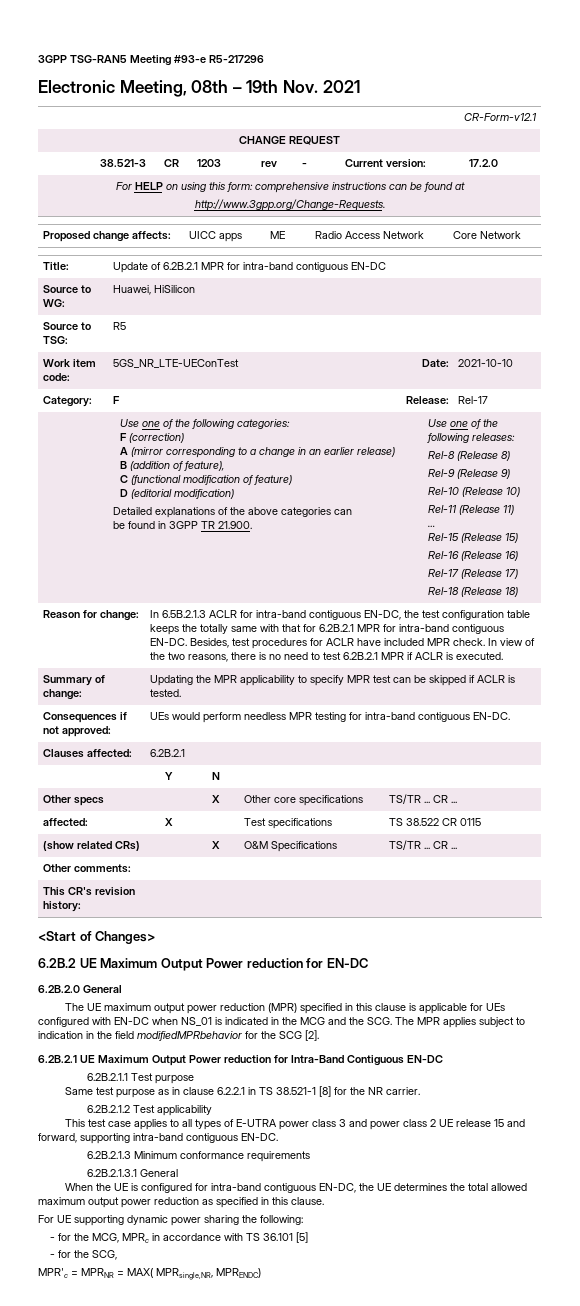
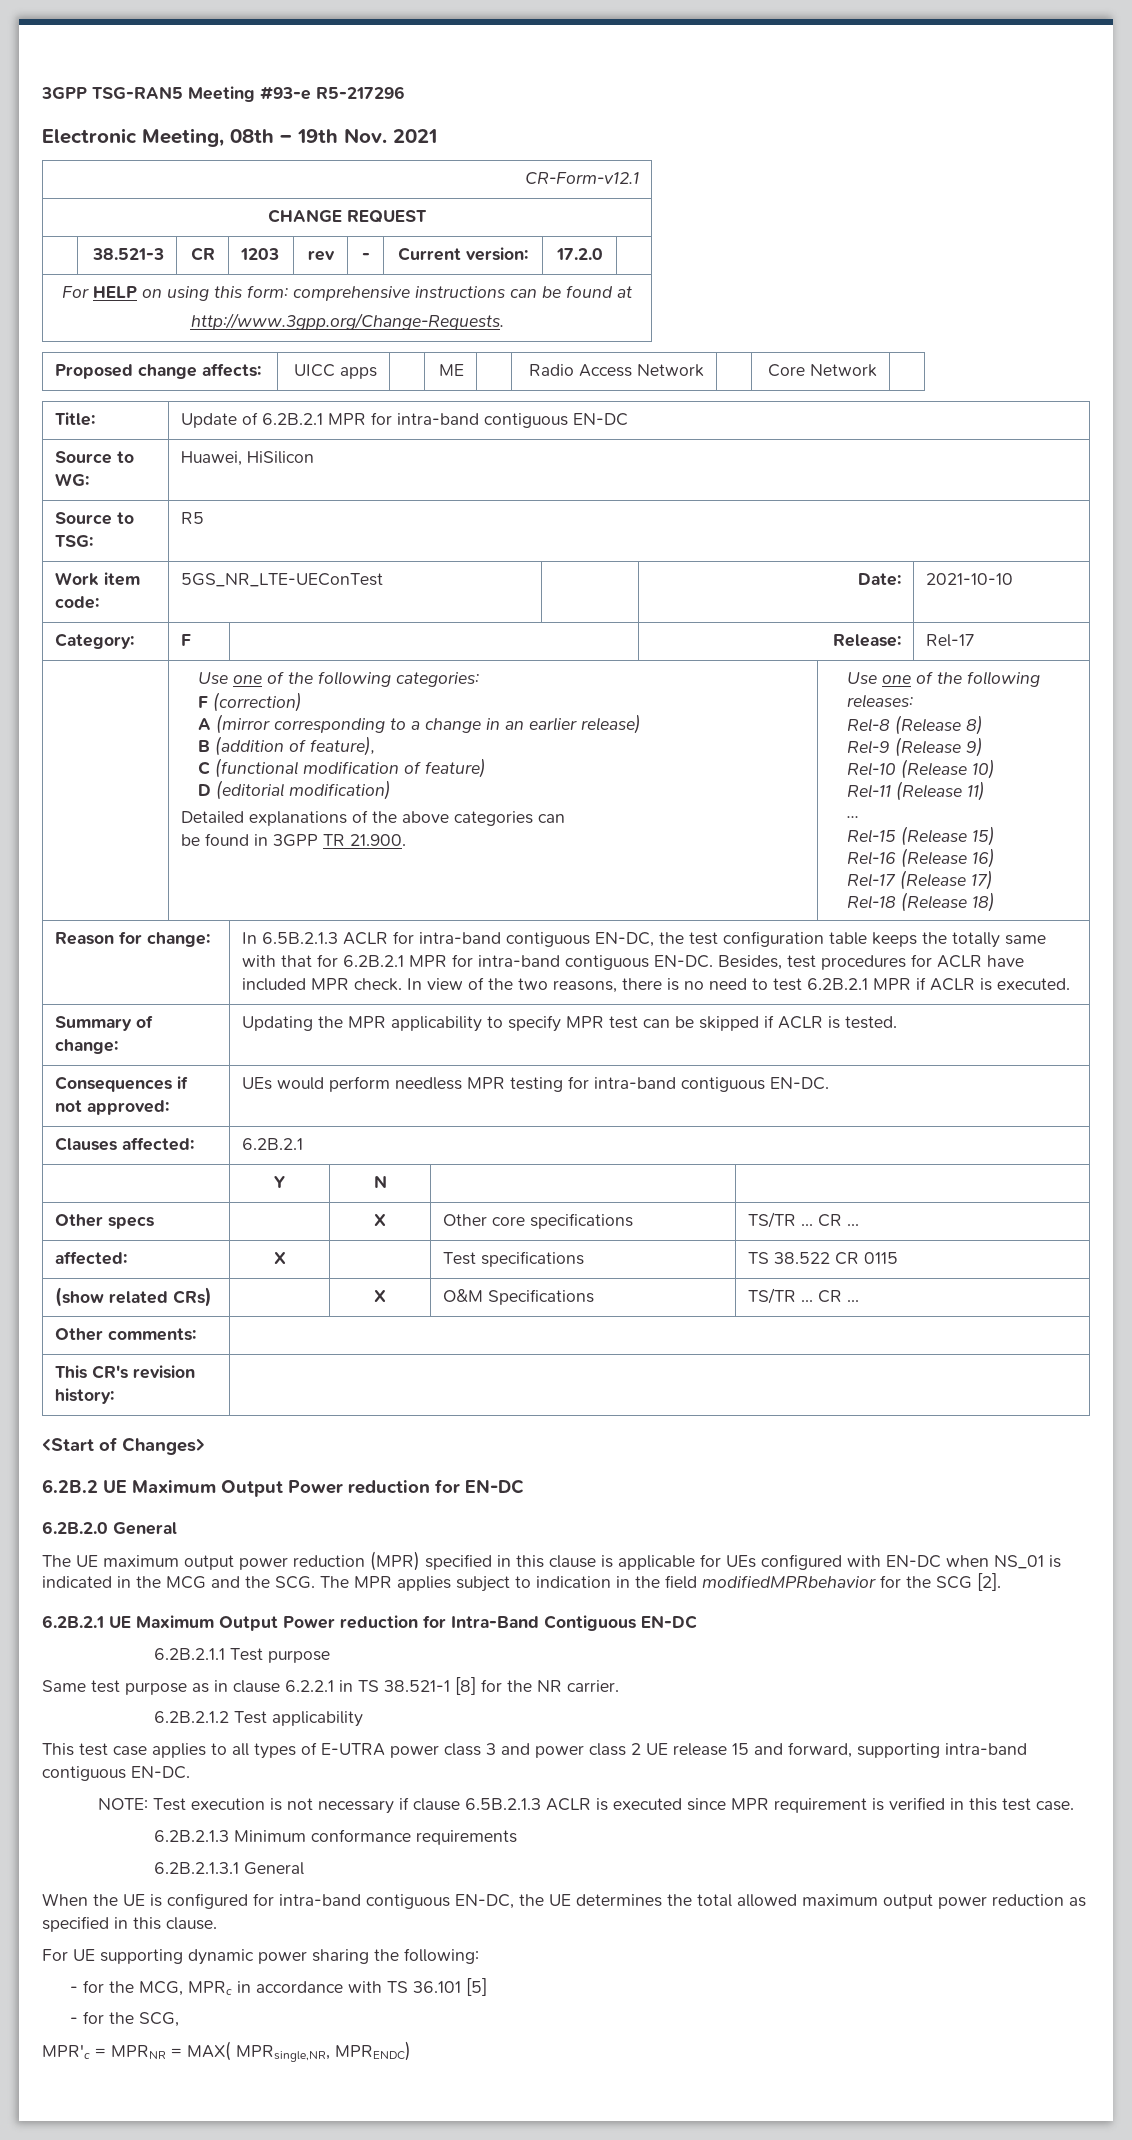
(278, 1137) none -> [98,1797,1075,1814] // NOTE: Test execution is not necessary if clause 6.5B.2.1.3 ACLR is executed since MPR requirement is verified in this test case.

